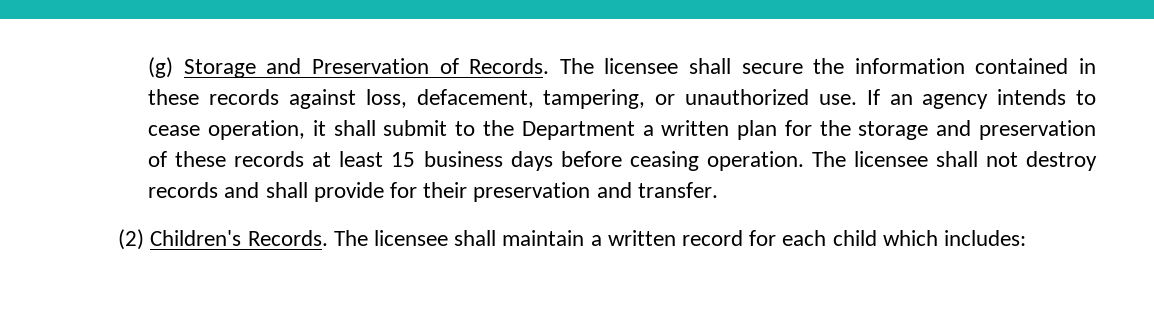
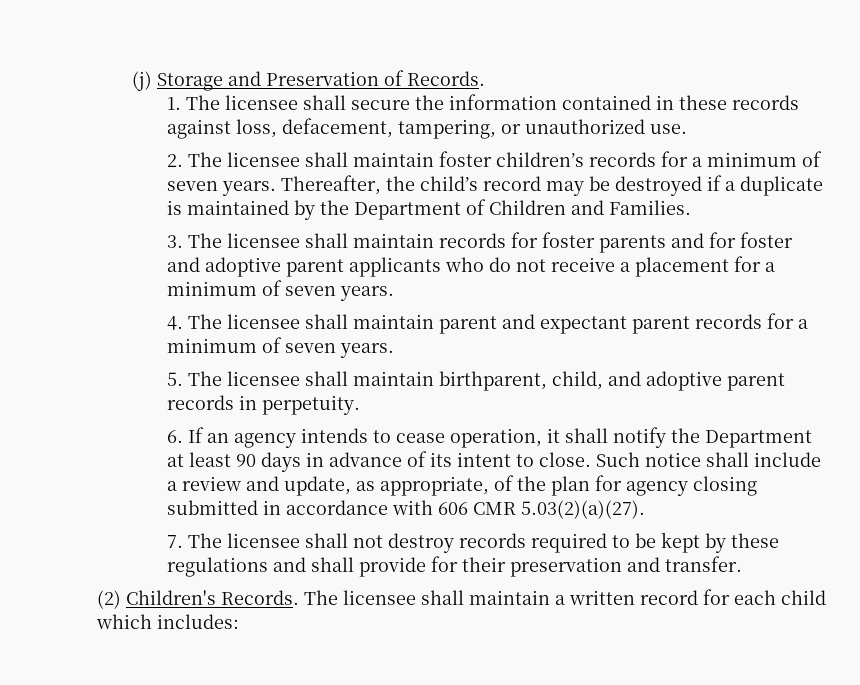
[148,57,174,78] (g) -> [132,71,153,91] (j)
(550, 66) none -> [167,97,182,110] // 1.
(857, 99) none -> [167,151,823,167] [167,175,824,196] [167,199,692,220] [167,232,794,253] [167,256,776,277] [167,280,395,301] [167,313,809,334] [167,337,395,358] [167,371,786,391] [167,395,361,415] [167,430,184,443] // 2. The licensee shall maintain foster children’s records for a minimum of seven years. Thereafter, the child’s record may be destroyed if a duplicate is maintained by the Department of Children and Families. // 3. The licensee shall maintain records for foster parents and for foster and adoptive parent applicants who do not receive a placement for a minimum of seven years. // 4. The licensee shall maintain parent and expectant parent records for a minimum of seven years. // 5. The licensee shall maintain birthparent, child, and adoptive parent records in perpetuity. // 6.
[383,120,1096,140] [148,151,804,171] submit to the Department a written plan for the storage and preservation of these records at least 15 business days before ceasing operation. -> [613,427,813,448] [167,451,822,472] [167,475,758,496] [167,500,646,519] [167,535,184,548] notify the Department at least 90 days in advance of its intent to close. Such notice shall include a review and update, as appropriate, of the plan for agency closing submitted in accordance with 606 CMR 5.03(2)(a)(27). // 7.
(219, 190) none -> [531,532,780,553] [167,557,269,577] required to be kept by these regulations

